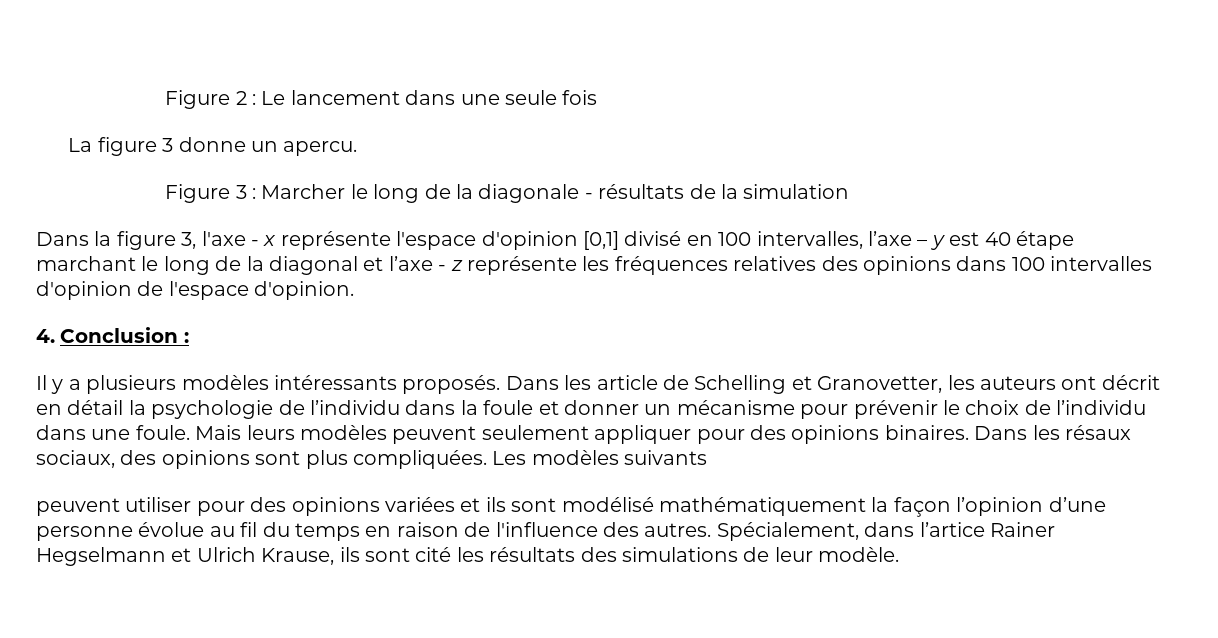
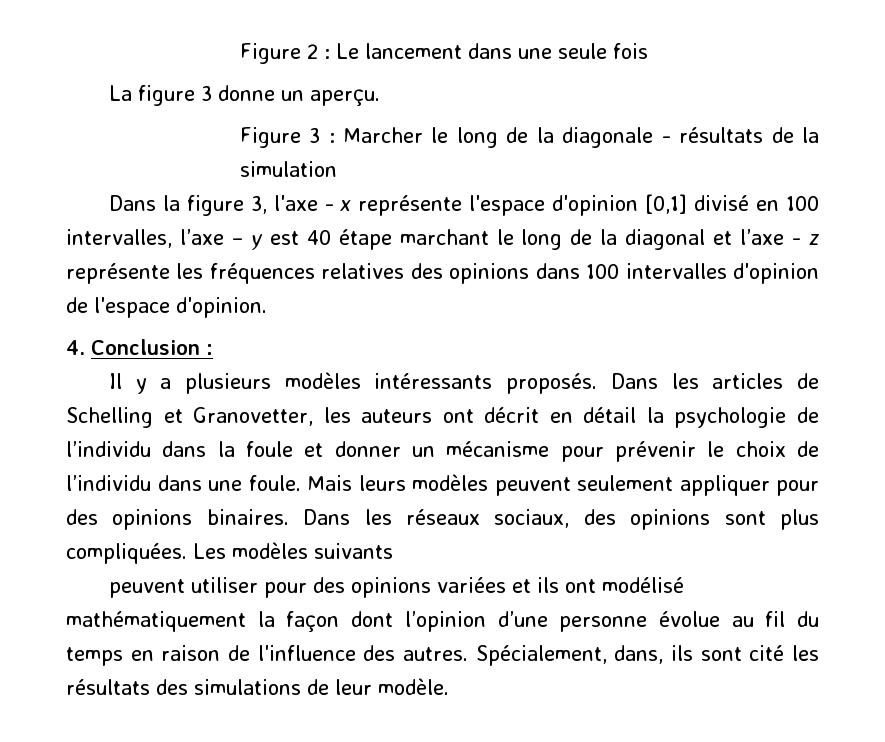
[283,141,358,156] apercu. -> [310,89,381,106] aperçu.
[596,375,658,390] article -> [712,373,784,389] articles
[1064,425,1131,440] résaux -> [406,509,480,525] réseaux
[511,498,557,512] sont -> [564,579,596,593] ont
(951, 507) none -> [351,611,394,627] dont
[864,522,1055,537] [36,547,335,566] dans l’artice Rainer Hegselmann et Ulrich Krause, -> [614,645,664,664] dans,

